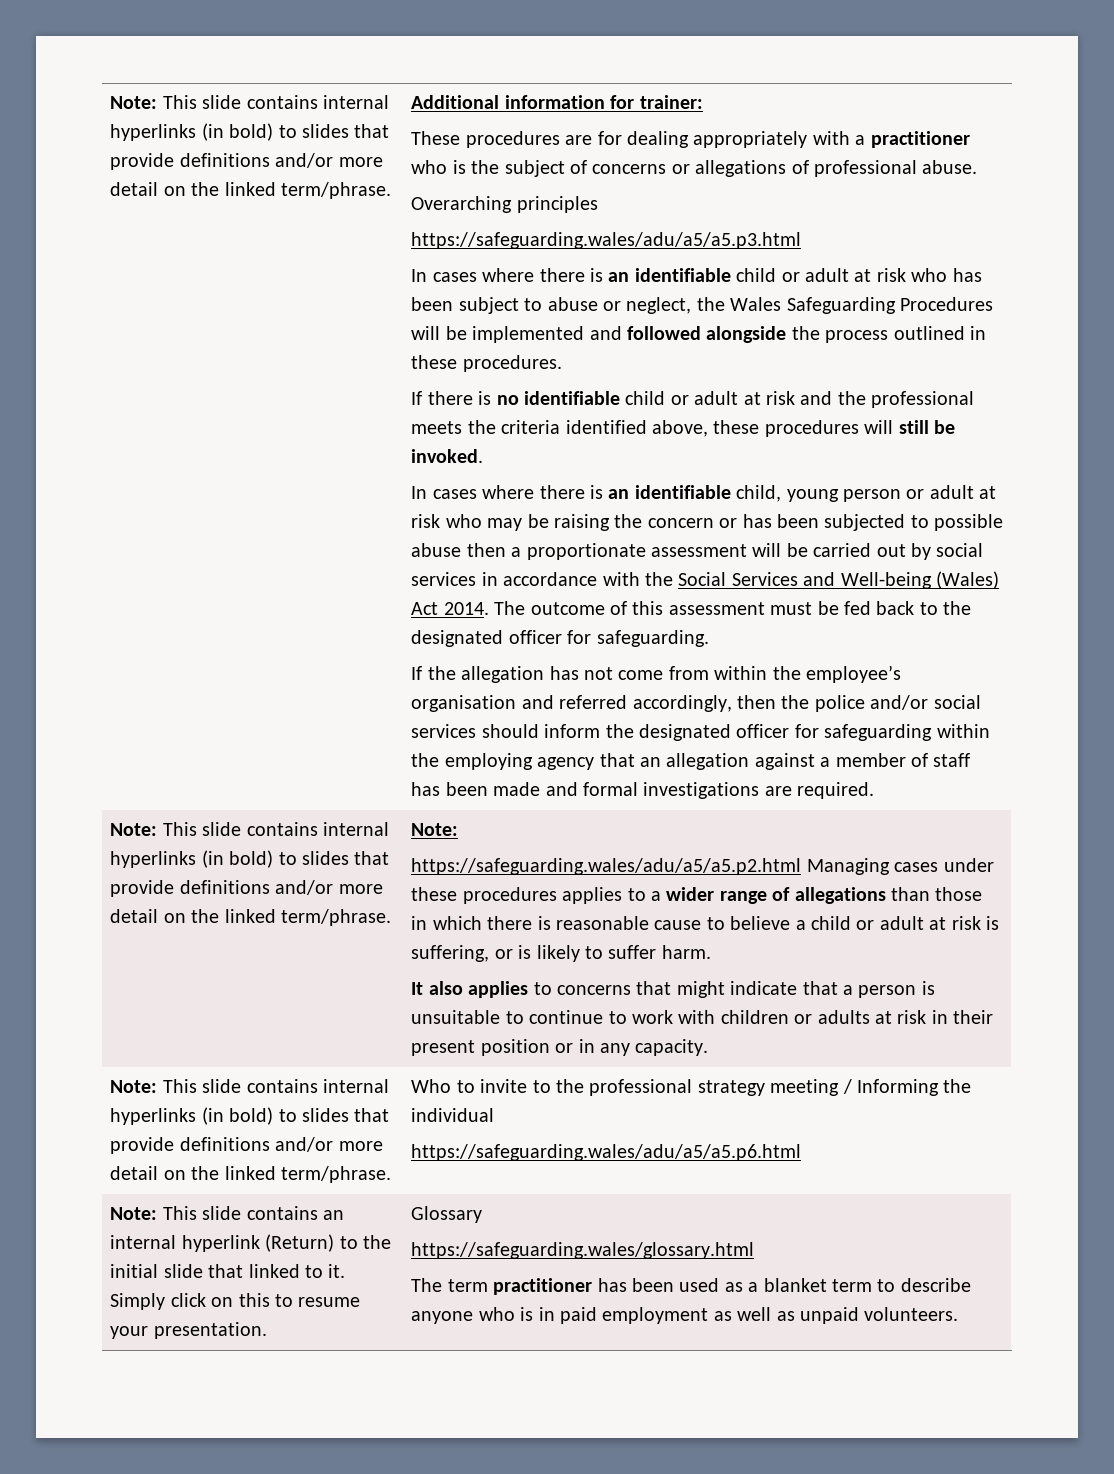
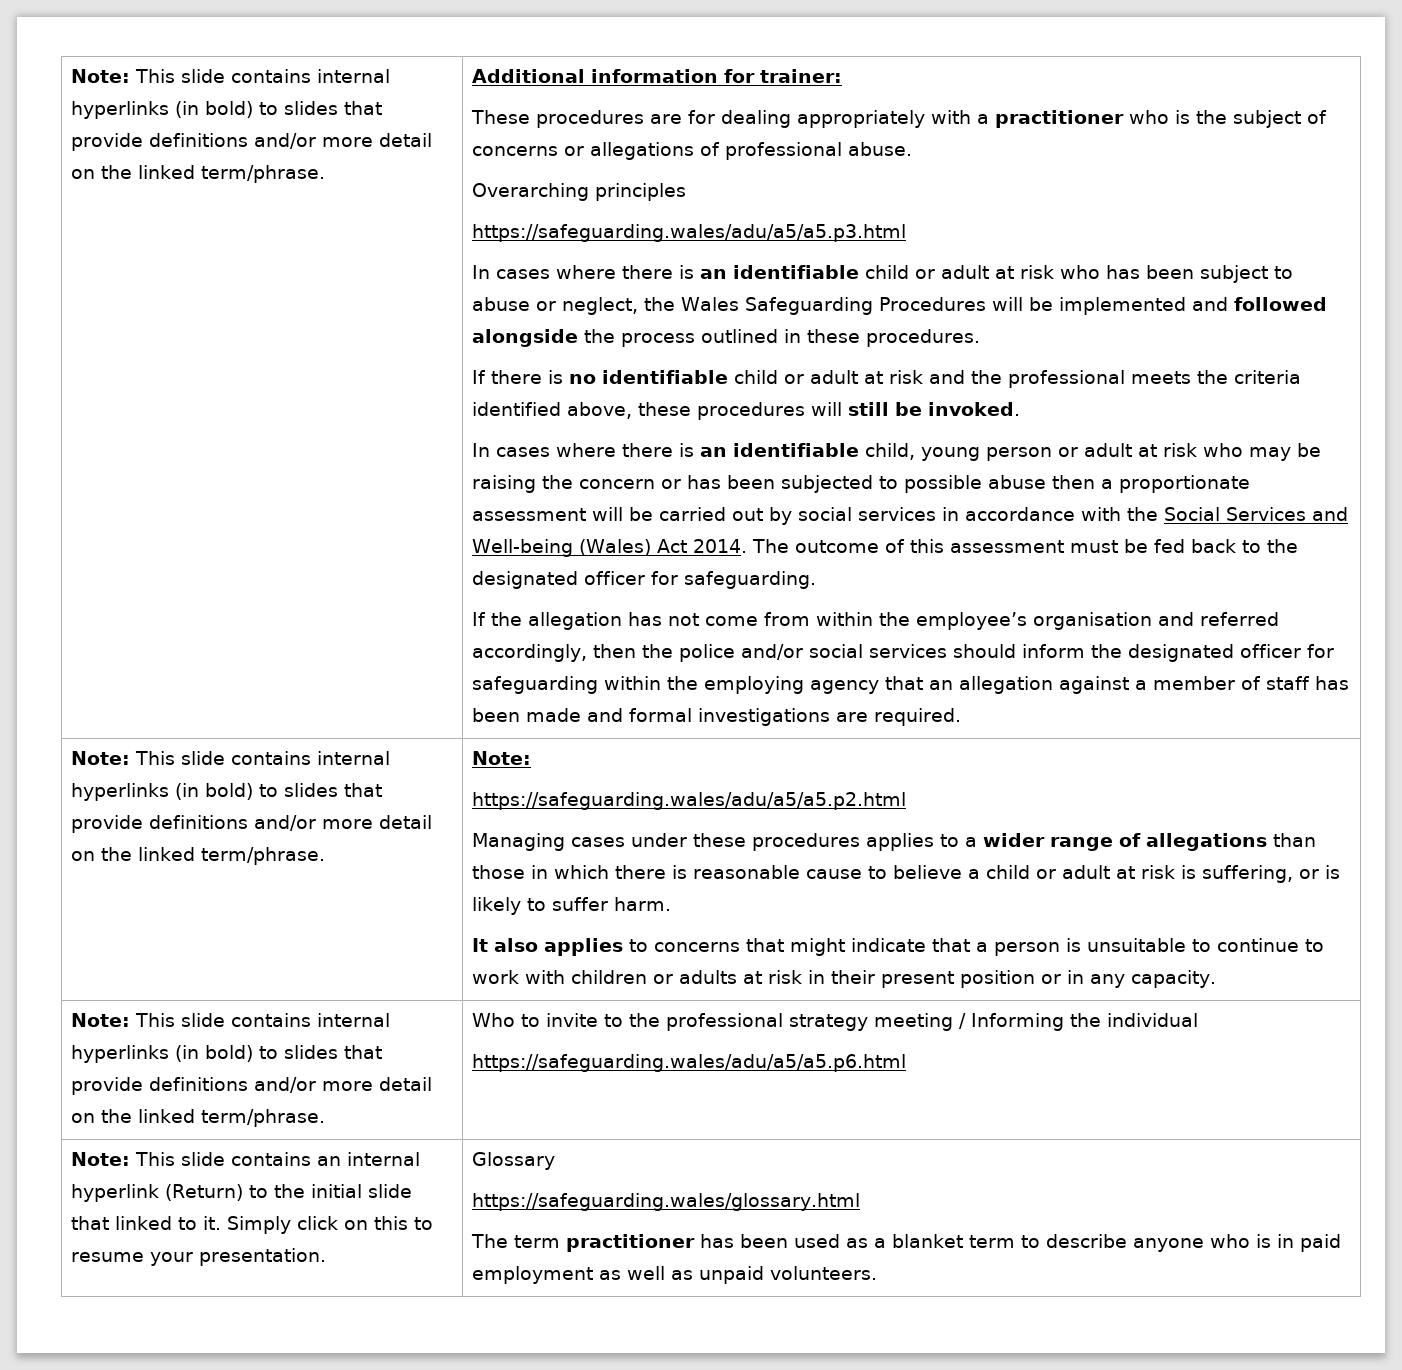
(802, 866) none -> (907, 801) //

